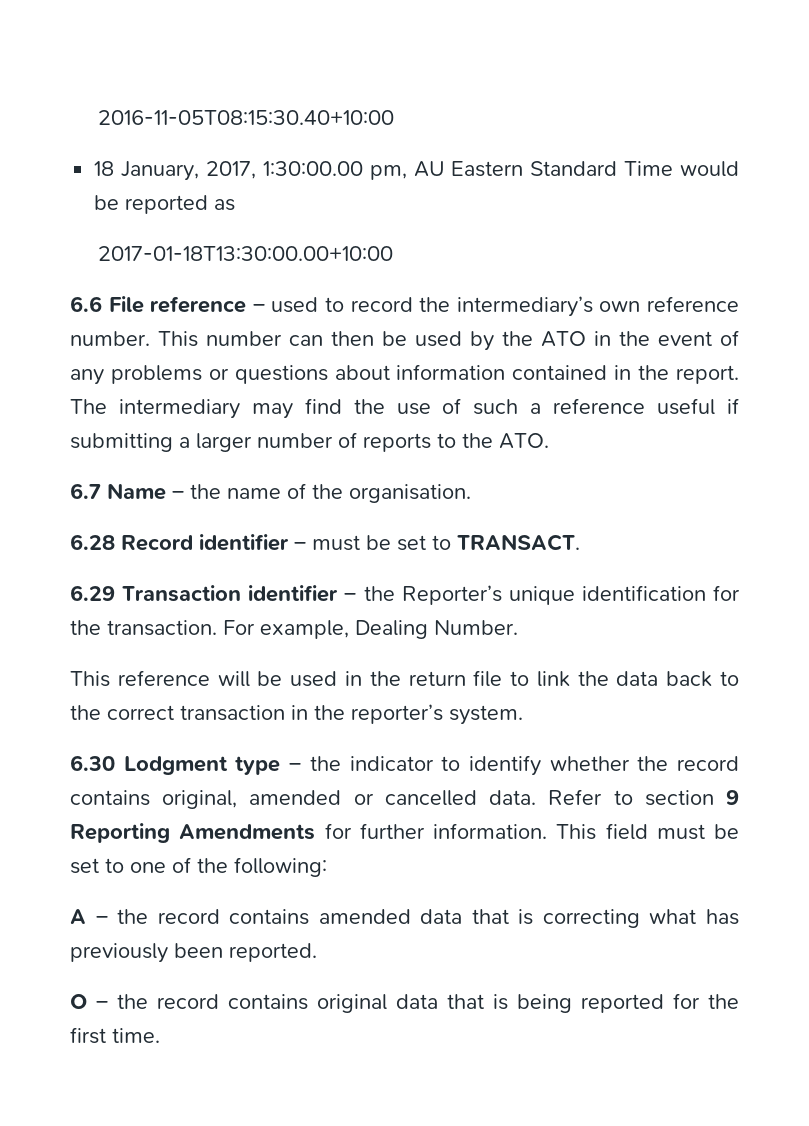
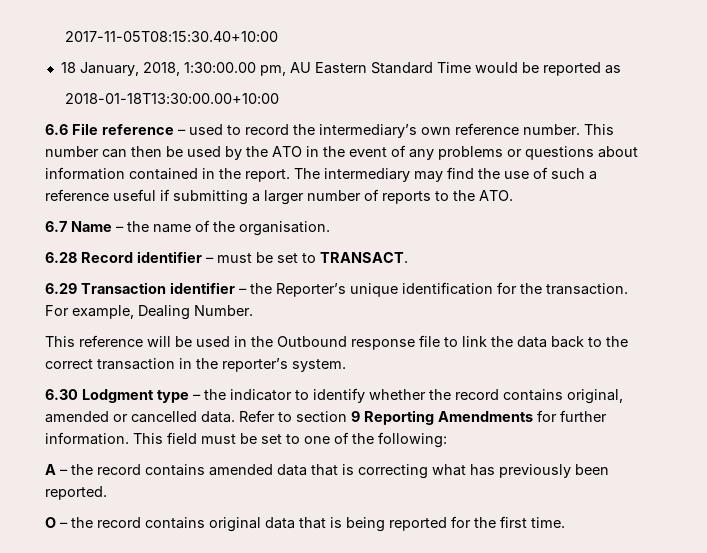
[98,110,395,125] 2016-11-05T08:15:30.40+10:00 -> [64,31,278,42] 2017-11-05T08:15:30.40+10:00
[205,161,256,179] 2017, -> [142,62,180,76] 2018,
[98,246,394,261] 2017-01-18T13:30:00.00+10:00 -> [64,93,279,104] 2018-01-18T13:30:00.00+10:00
[408,671,466,686] return -> [277,336,415,350] Outbound response

